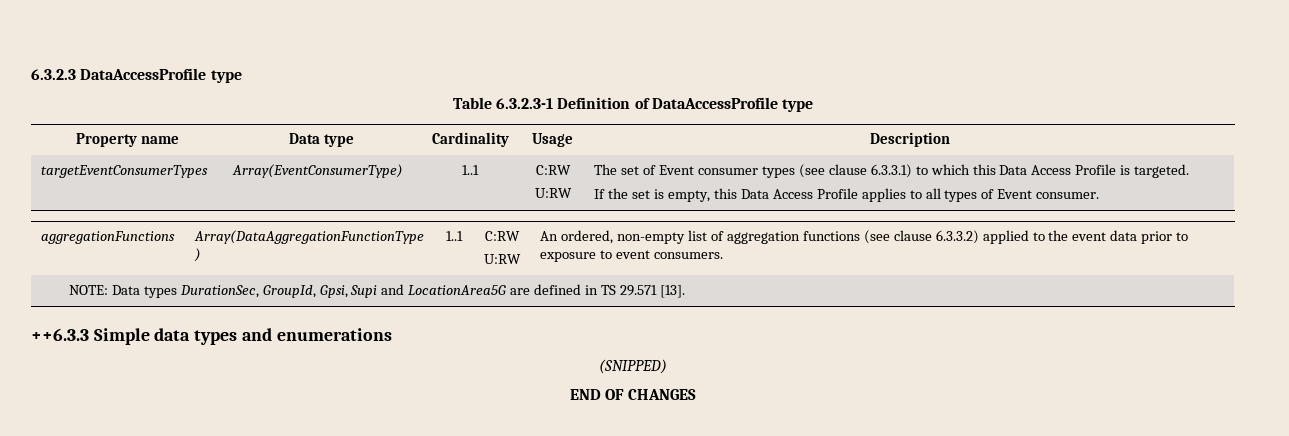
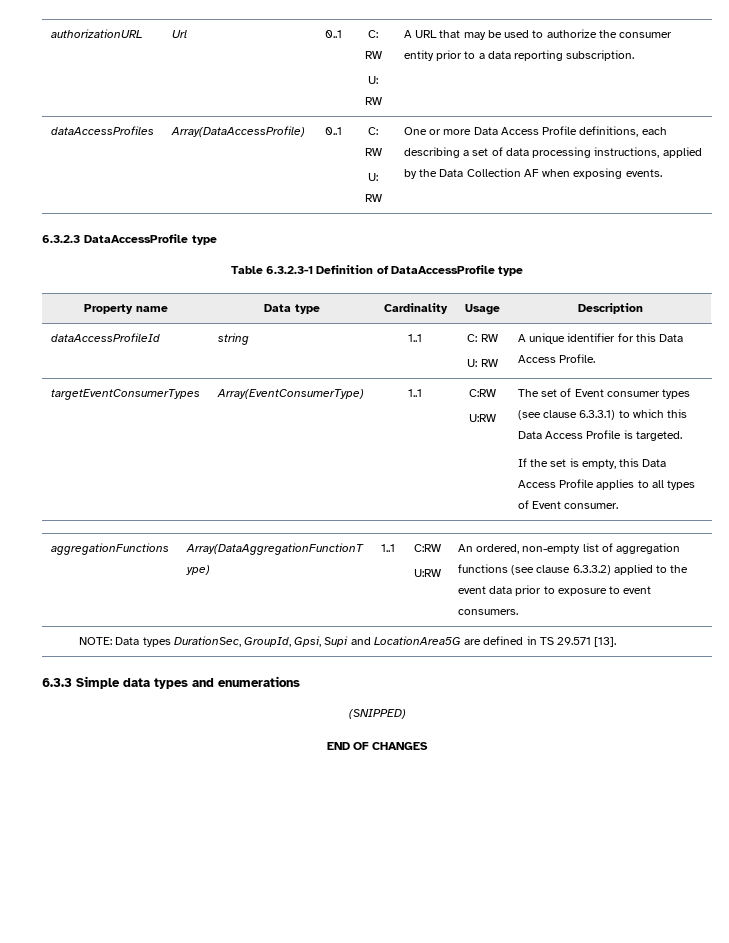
(31, 74) none -> [50,29,142,38] [171,30,187,38] [324,30,342,38] [368,30,378,38] [364,51,382,59] [368,76,378,84] [364,97,382,105] [403,29,672,40] [403,50,635,61] [50,126,154,135] [170,126,305,137] [324,127,342,135] [368,127,378,135] [364,148,382,156] [368,173,378,181] [364,194,382,202] [403,126,667,137] [403,147,702,158] [403,168,662,179] authorizationURL | Url | 0..1 | C: RW // U: RW | A URL that may be used to authorize the consumer entity prior to a data reporting subscription. // dataAccessProfiles | Array(DataAccessProfile) | 0..1 | C: RW // U: RW | One or more Data Access Profile definitions, each describing a set of data processing instructions, applied by the Data Collection AF when exposing events. //
(950, 139) none -> [50,333,160,342] [217,333,249,345] [408,334,422,342] [467,334,498,342] [467,359,498,367] [517,333,684,344] [517,354,596,363] // dataAccessProfileId | string | 1..1 | C: RW // U: RW | A unique identifier for this Data Access Profile.
[31,328,89,341] ++6.3.3 -> [42,678,72,687] 6.3.3

